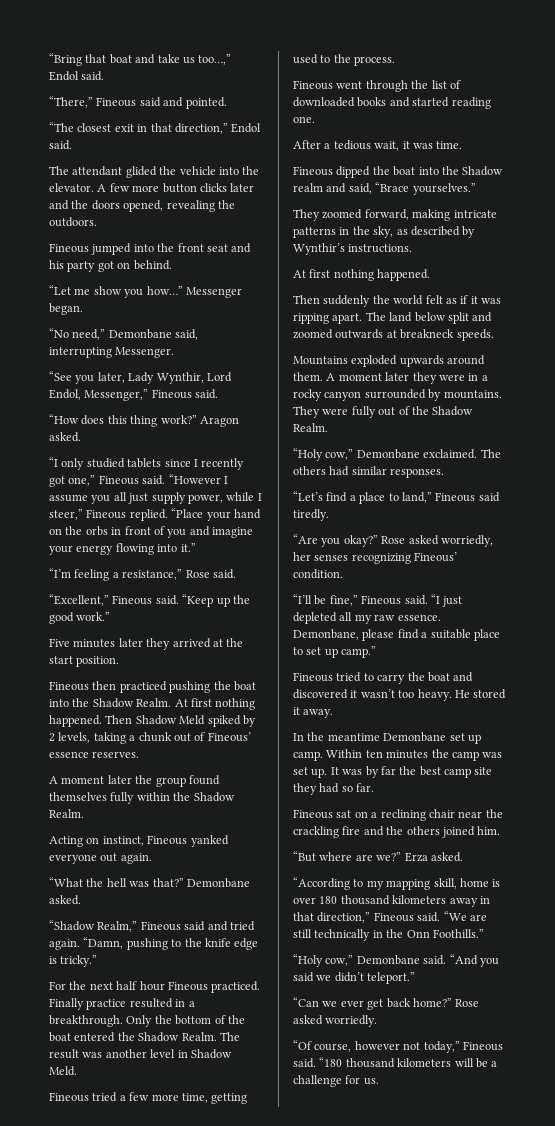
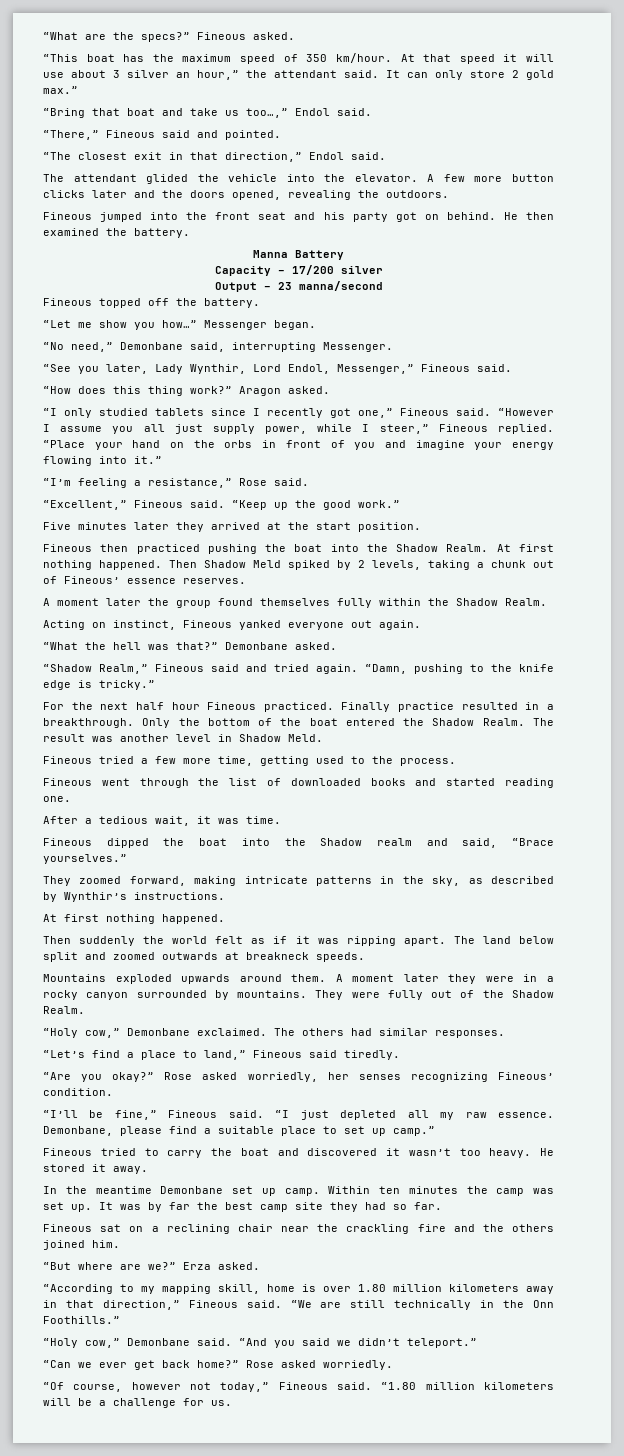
(49, 59) none -> [43,32,295,42] [43,53,555,64] [43,70,554,80] [43,86,78,94] “What are the specs?” Fineous asked. // “This boat has the maximum speed of 350 km/hour. At that speed it will use about 3 silver an hour,” the attendant said. It can only store 2 gold max.” //
(172, 265) none -> [503,212,555,220] [43,228,190,238] [253,250,344,260] [214,265,383,276] [214,281,383,292] [43,298,260,308] He then examined the battery. // Manna Battery // Capacity – 17/200 silver // Output – 23 manna/second // Fineous topped off the battery.
[319,895,390,905] 180 thousand -> [358,1284,442,1292] 1.80 million
[319,1057,395,1068] “180 thousand -> [381,1382,475,1390] “1.80 million

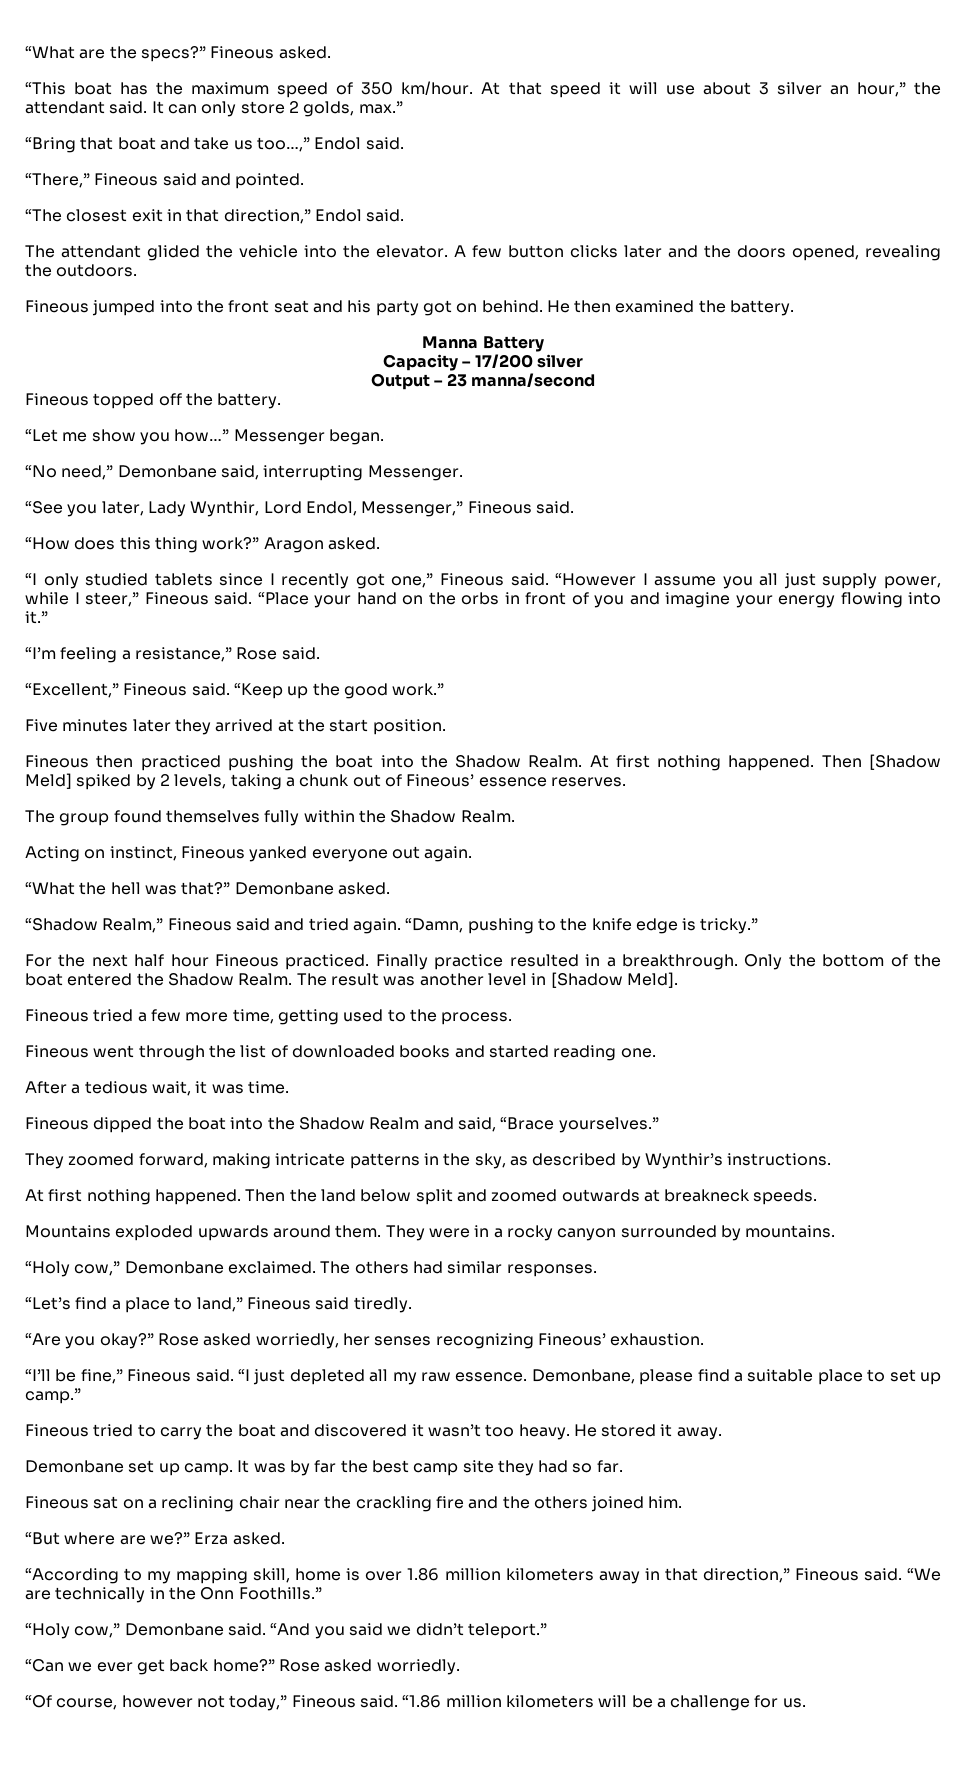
[526,70,554,80] gold -> [303,101,355,117] golds,
[474,176,503,182] more -> (502, 251) none
[498,424,554,434] replied. -> [214,592,252,605] said.
[204,560,281,568] Shadow Meld -> [868,754,941,770] [25,773,72,789] [Shadow Meld]
[43,598,169,606] A moment later the -> [25,810,55,823] The
[239,734,323,742] Shadow Meld. -> [550,972,678,988] [Shadow Meld].
[376,838,412,846] realm -> [369,1117,420,1130] Realm
[43,936,475,946] // Then suddenly the world felt as if it was ripping apart. The -> [245,1189,317,1202] Then the
[335,974,477,984] A moment later they -> [385,1225,425,1241] They
[315,990,554,1000] [43,1006,85,1014] They were fully out of the Shadow Realm. -> (836, 1231) none
[43,1088,113,1096] condition. -> [610,1333,705,1346] exhaustion.
[43,1186,152,1194] In the meantime -> (722, 1433) none
[328,1186,554,1196] [43,1202,92,1212] Within ten minutes the camp was set up. -> (233, 1469) none
[358,1284,386,1292] 1.80 -> [407,1568,440,1581] 1.86
[350,1300,386,1308] still -> (51, 1595) none
[381,1382,417,1390] “1.80 -> [402,1695,442,1708] “1.86

